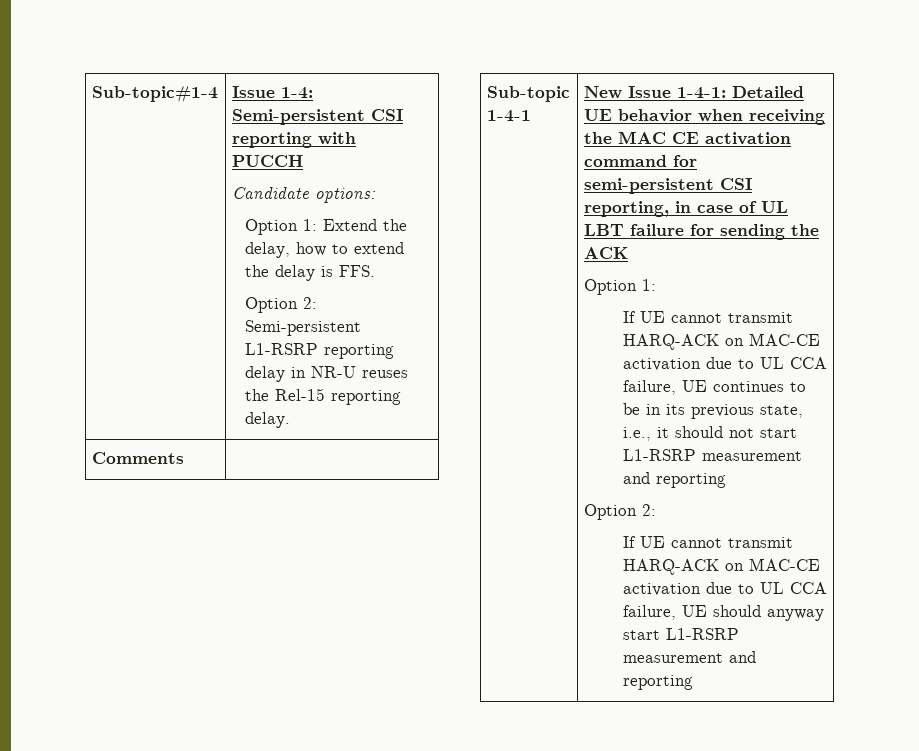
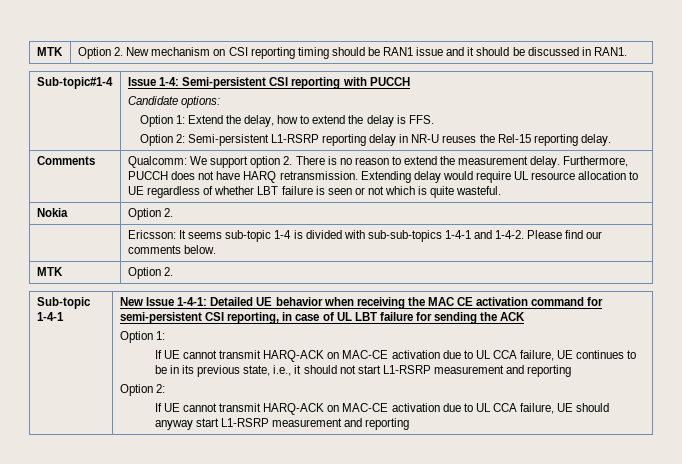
(91, 94) none -> [36,47,63,56] [77,47,627,59] MTK | Option 2. New mechanism on CSI reporting timing should be RAN1 issue and it should be discussed in RAN1. //
(184, 458) none -> [127,156,629,168] [127,171,639,183] [127,186,502,198] [36,208,68,217] [127,208,174,220] [127,230,603,242] [127,245,217,254] [36,267,63,276] [127,267,174,279] Qualcomm: We support option 2. There is no reason to extend the measurement delay. Furthermore, PUCCH does not have HARQ retransmission. Extending delay would require UL resource allocation to UE regardless of whether LBT failure is seen or not which is quite wasteful. // Nokia | Option 2. // | Ericsson: It seems sub-topic 1-4 is divided with sub-sub-topics 1-4-1 and 1-4-2. Please find our comments below. // MTK | Option 2.

